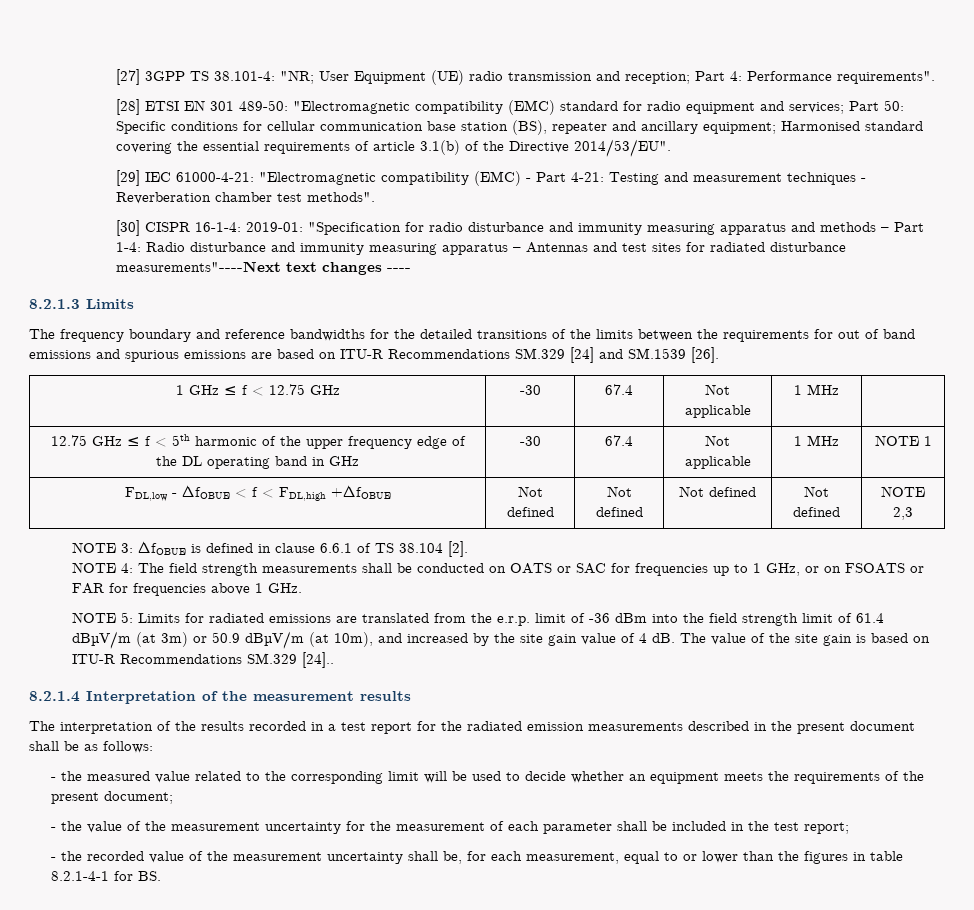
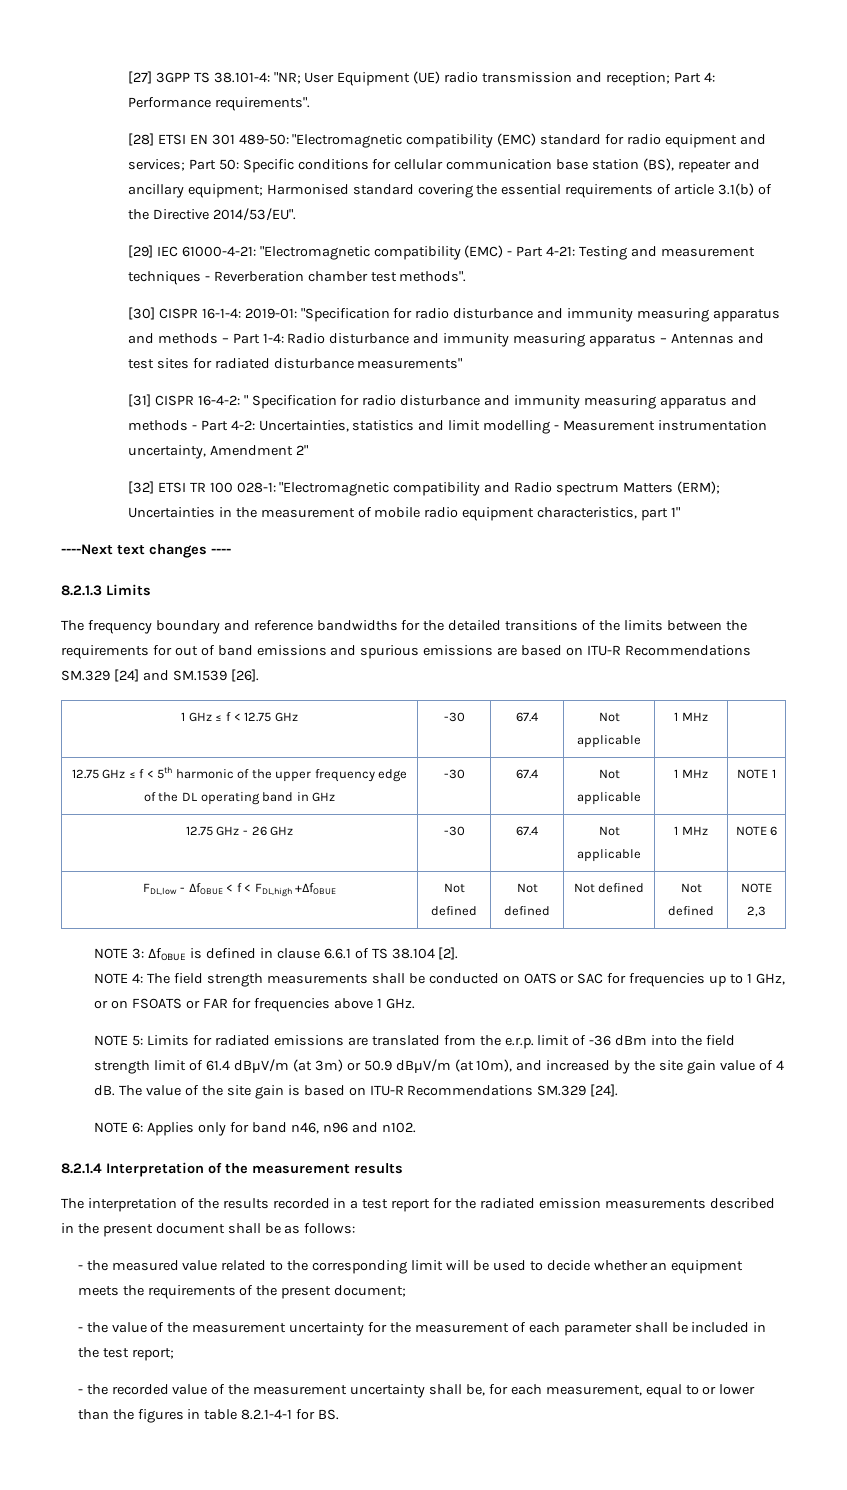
[115,261,281,272] measurements"----Next -> [357,358,463,369] [127,394,757,409] [127,420,767,434] [127,445,308,459] [127,481,720,496] [127,507,680,521] [61,544,113,555] measurements" // [31] CISPR 16-4-2: " Specification for radio disturbance and immunity measuring apparatus and methods - Part 4-2: Uncertainties, statistics and limit modelling - Measurement instrumentation uncertainty, Amendment 2" // [32] ETSI TR 100 028-1: "Electromagnetic compatibility and Radio spectrum Matters (ERM); Uncertainties in the measurement of mobile radio equipment characteristics, part 1" // ----Next
(932, 441) none -> [185,826,294,836] [443,826,465,836] [516,826,538,836] [598,826,620,836] [577,849,641,862] [674,826,708,835] [735,826,778,836] // 12.75 GHz - 26 GHz | -30 | 67.4 | Not applicable | 1 MHz | NOTE 6
[302,652,335,668] [24].. -> [590,1084,619,1097] [94,1122,416,1136] [24]. // NOTE 6: Applies only for band n46, n96 and n102.

